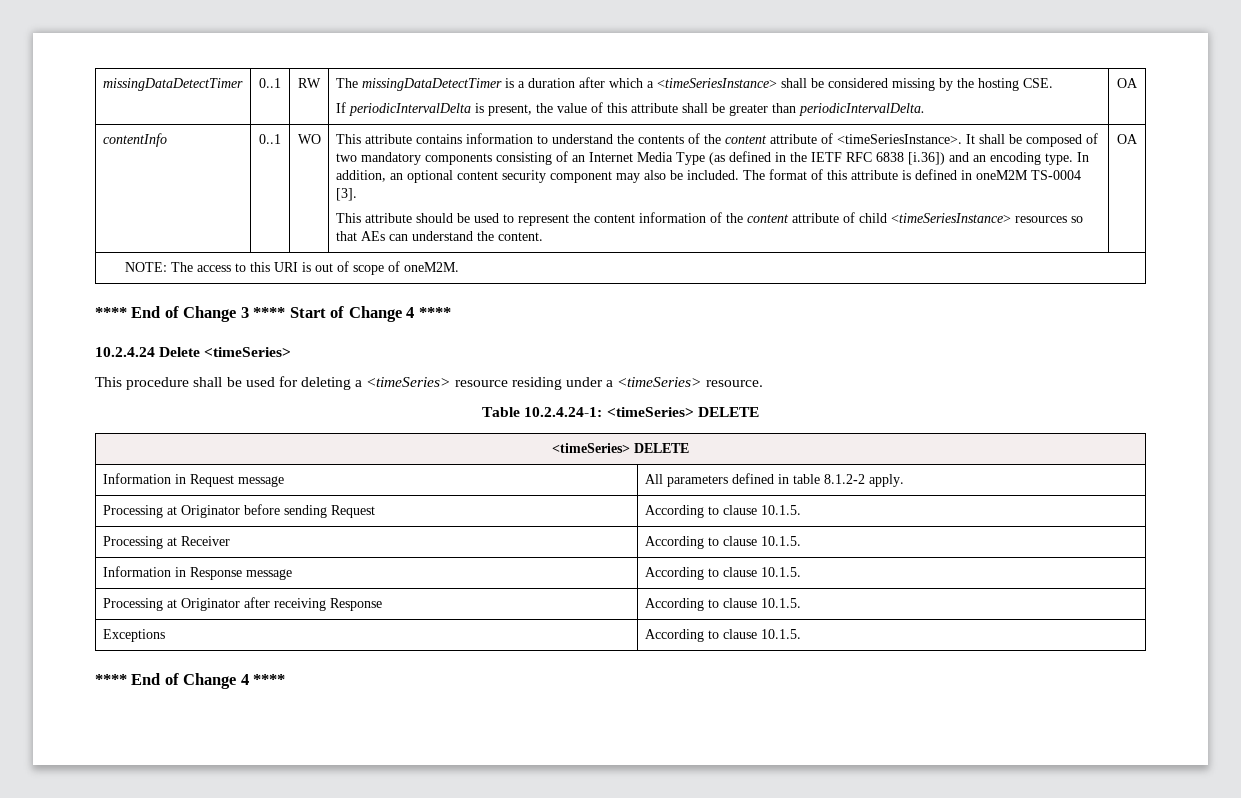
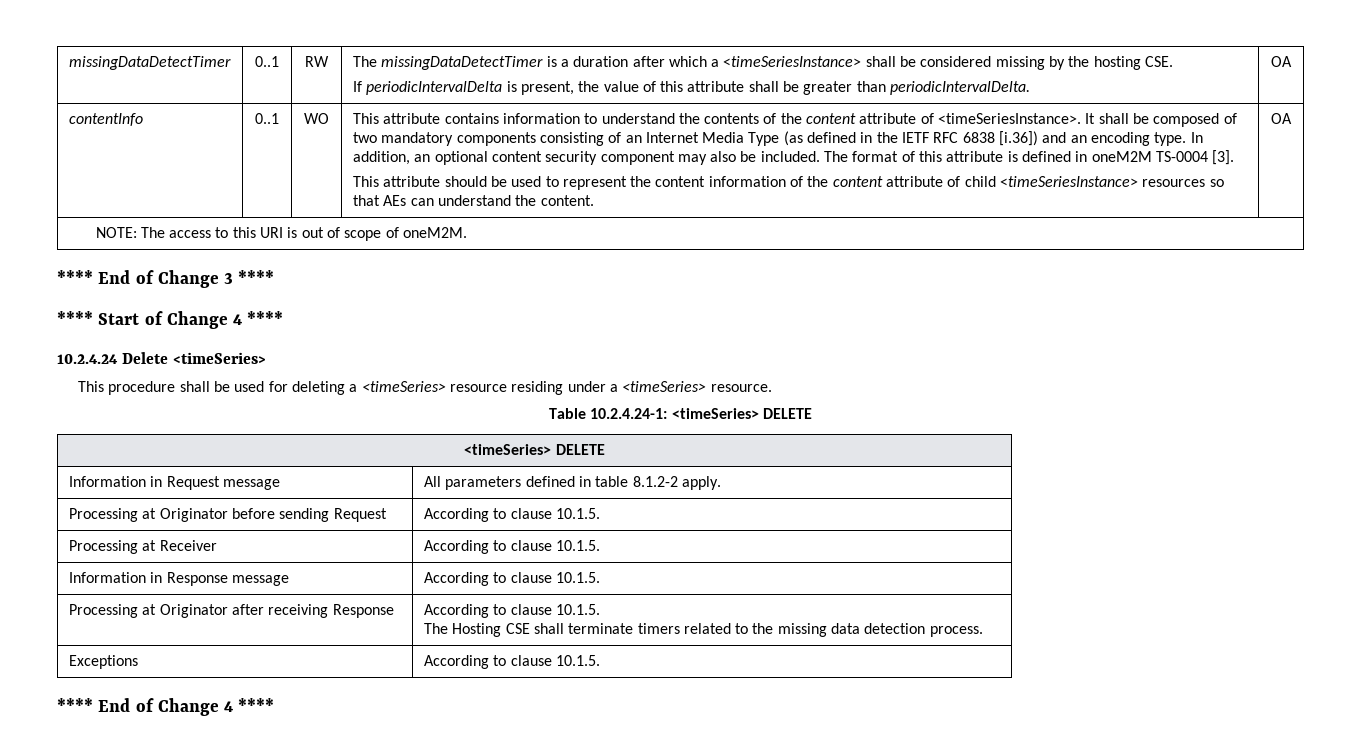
(286, 312) none -> [57,311,93,325] // ****
(801, 603) none -> [423,623,983,637] // The Hosting CSE shall terminate timers related to the missing data detection process.

